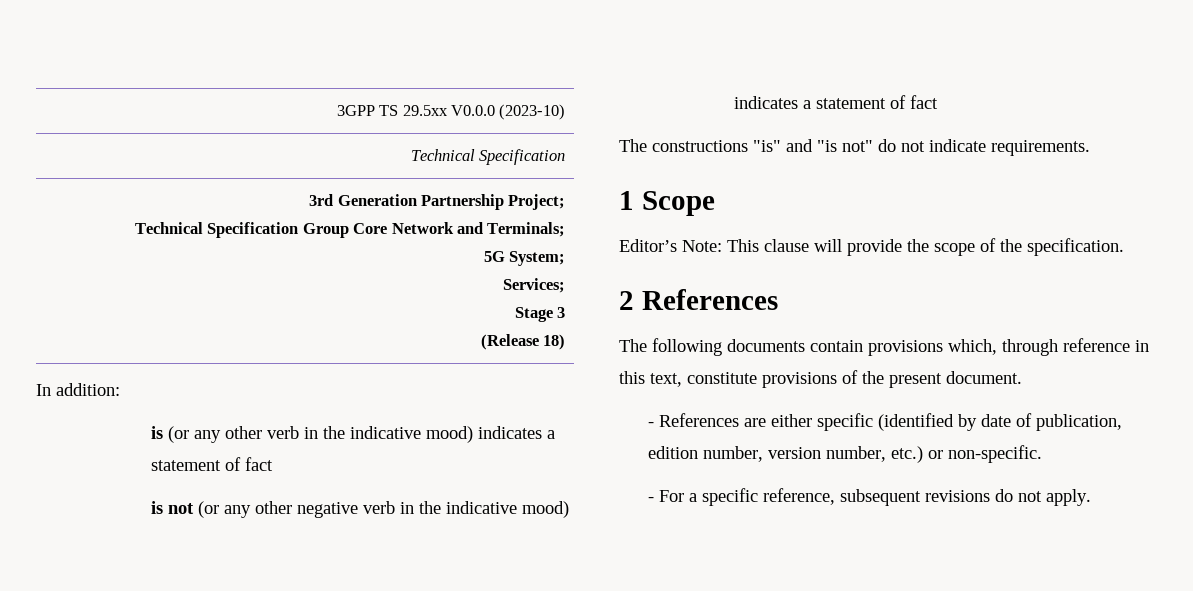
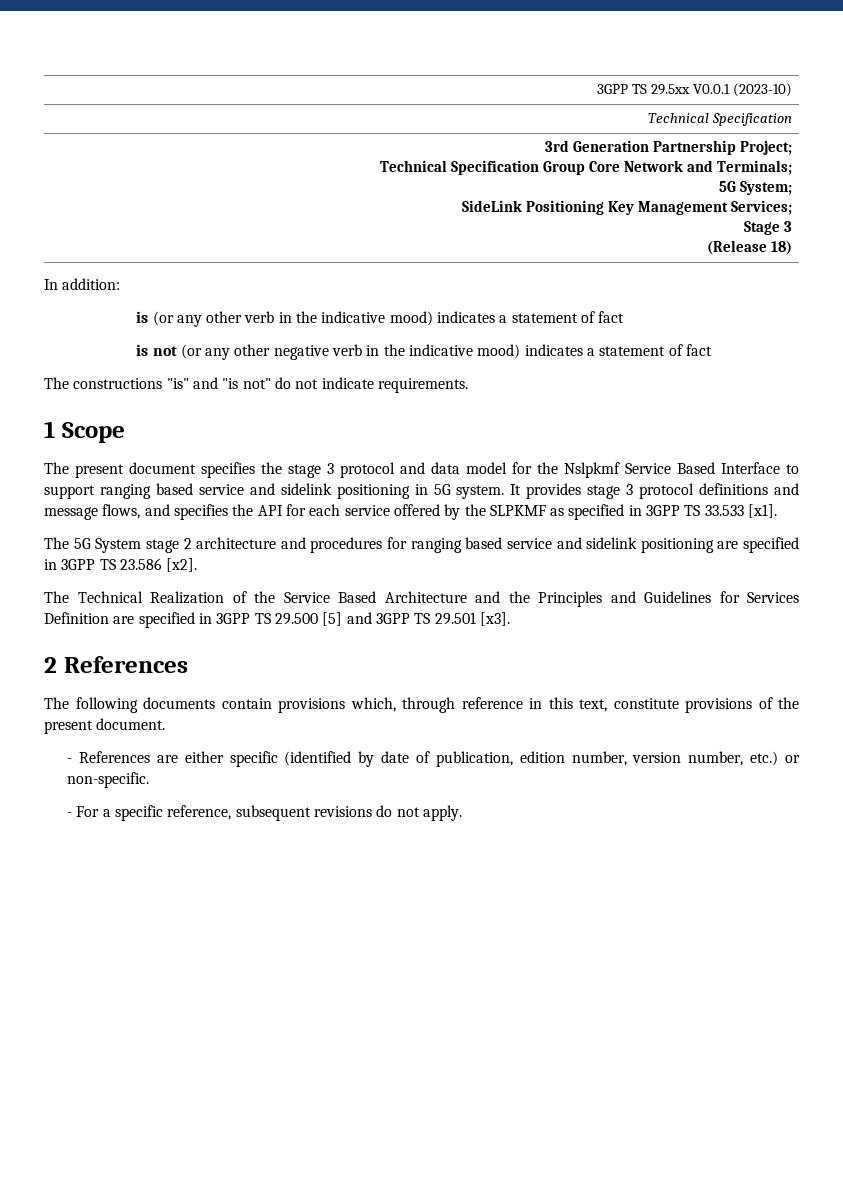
[451,105,496,116] V0.0.0 -> [692,84,730,94] V0.0.1
(566, 258) none -> [461,200,728,215] SideLink Positioning Key Management
[619,238,1124,256] Editor’s Note: This clause will provide the scope of the specification. -> [44,462,799,478] [44,483,799,499] [44,504,778,520] [44,537,799,553] [44,558,198,572] [44,591,799,607] [44,612,510,628] The present document specifies the stage 3 protocol and data model for the Nslpkmf Service Based Interface to support ranging based service and sidelink positioning in 5G system. It provides stage 3 protocol definitions and message flows, and specifies the API for each service offered by the SLPKMF as specified in 3GPP TS 33.533 [x1]. // The 5G System stage 2 architecture and procedures for ranging based service and sidelink positioning are specified in 3GPP TS 23.586 [x2]. // The Technical Realization of the Service Based Architecture and the Principles and Guidelines for Services Definition are specified in 3GPP TS 29.500 [5] and 3GPP TS 29.501 [x3].

